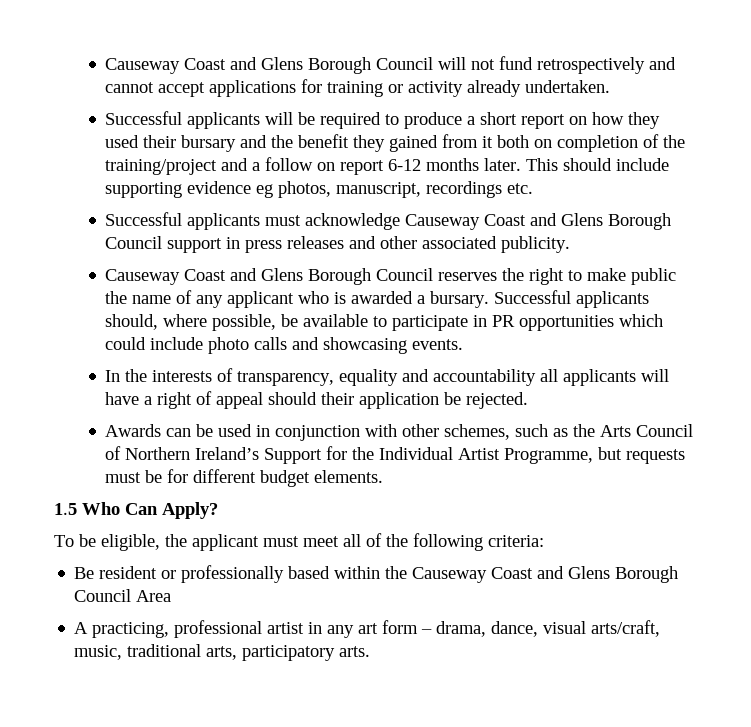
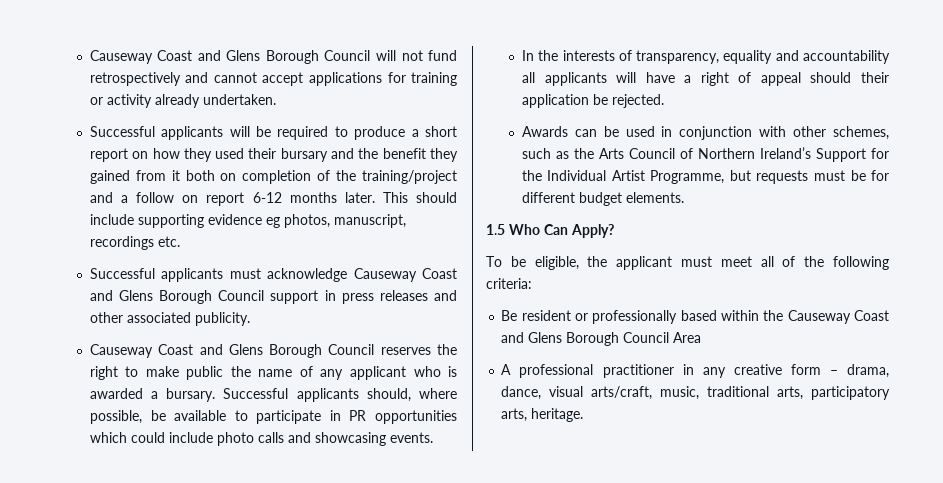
[92,620,305,638] practicing, professional artist -> [519,364,674,378] professional practitioner
[358,623,379,634] art -> [733,364,782,375] creative
[339,646,371,657] arts. -> [501,408,584,422] arts, heritage.

